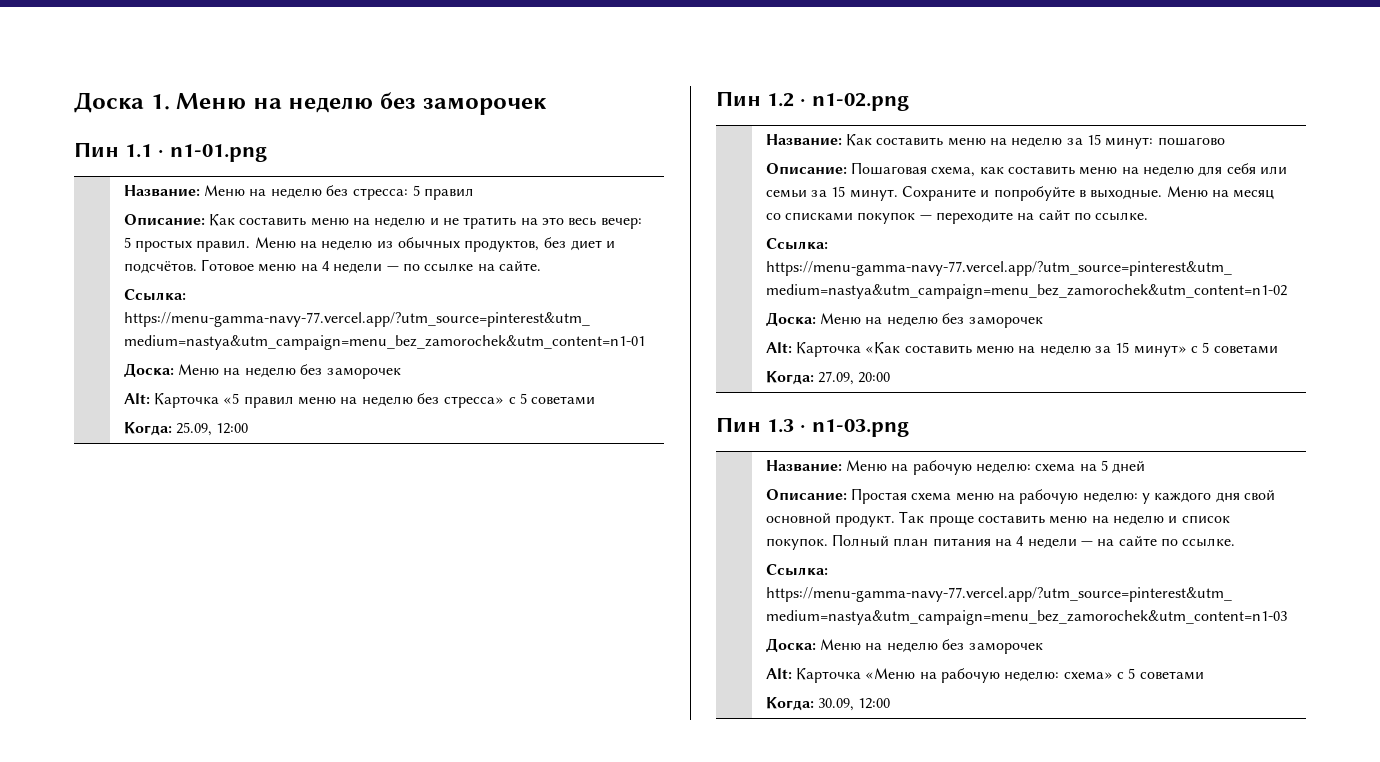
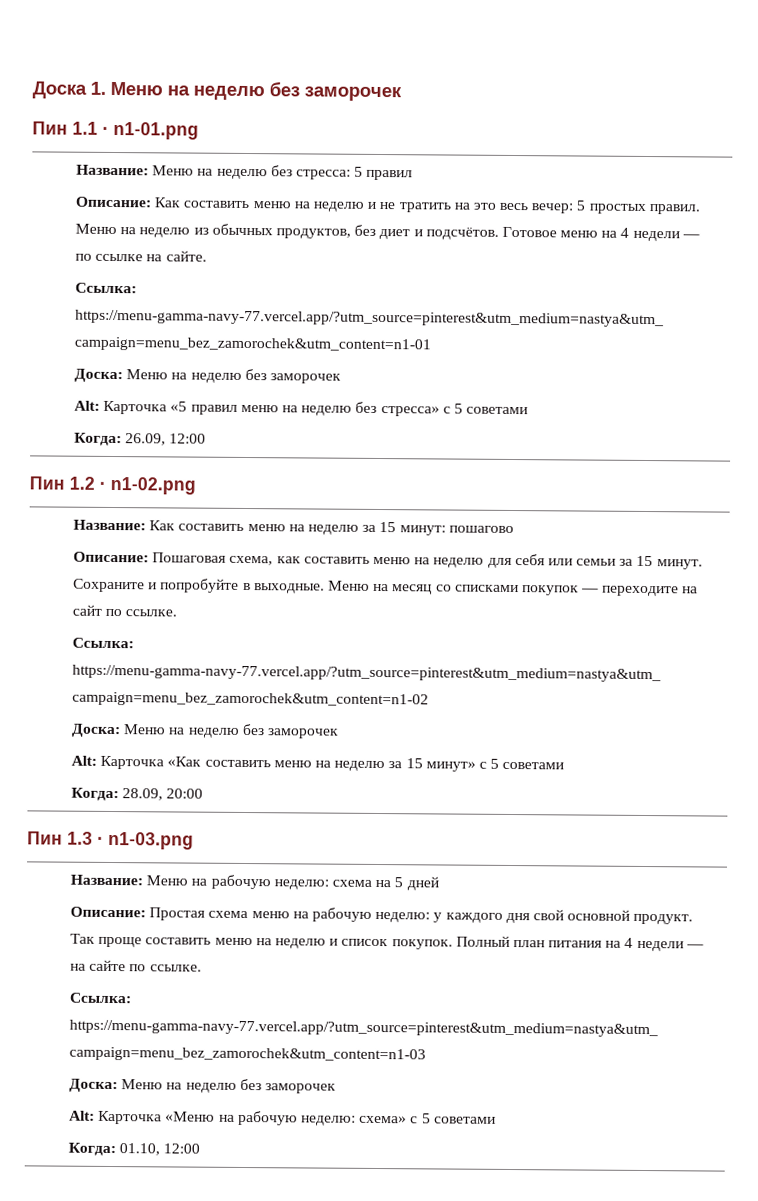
[176,422,213,436] 25.09, -> [125,433,167,446] 26.09,
[818,371,855,385] 27.09, -> [122,788,164,801] 28.09,
[818,698,855,711] 30.09, -> [119,1143,161,1156] 01.10,

